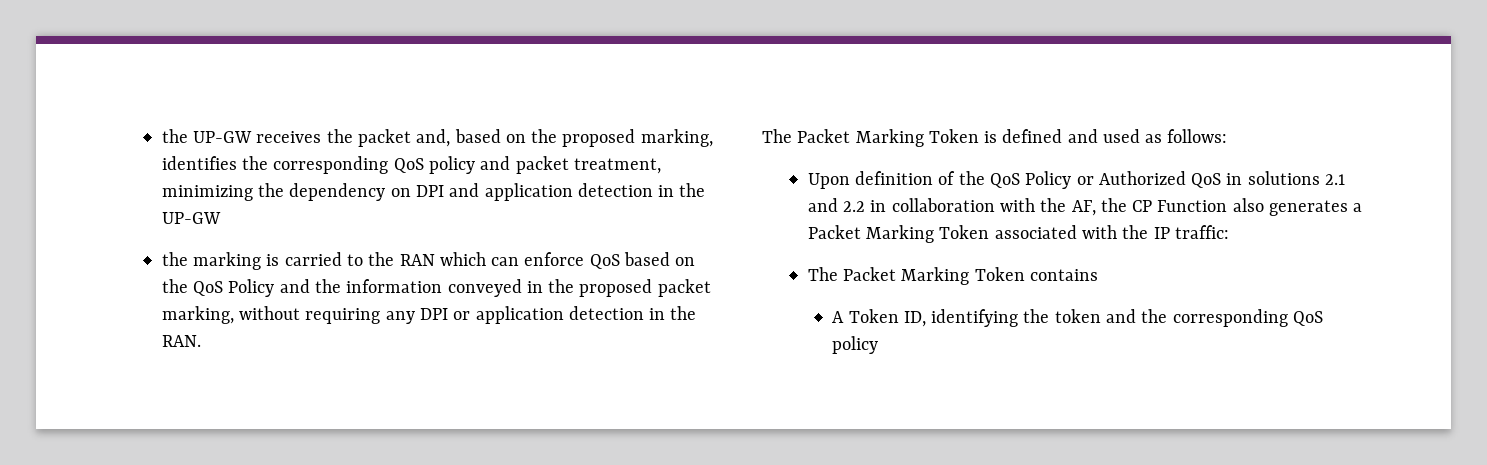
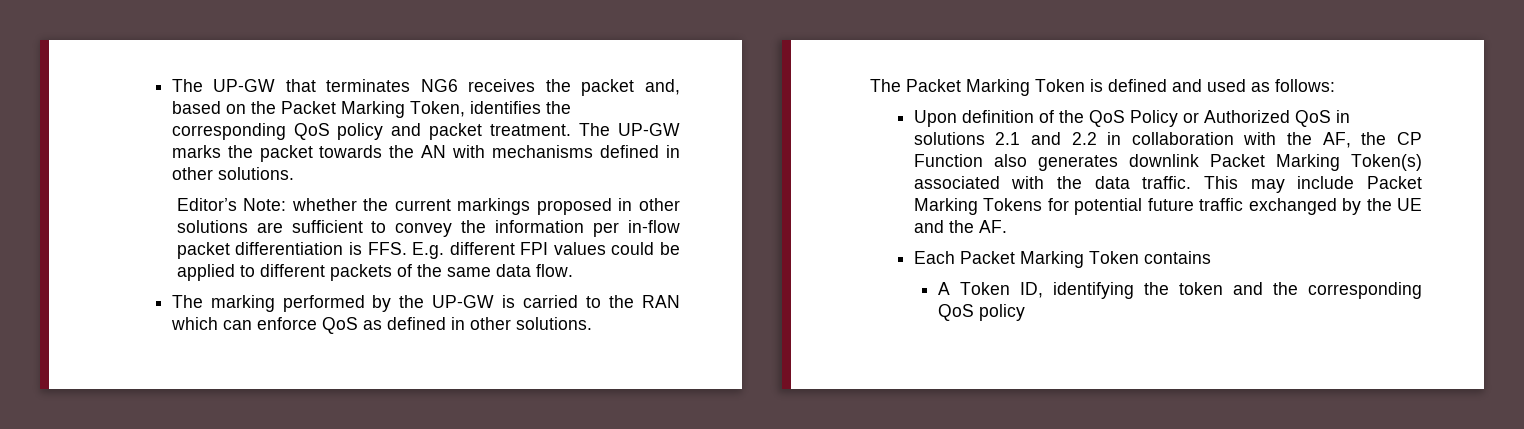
[161,129,253,143] the UP-GW -> [171,79,458,92] The UP-GW that terminates NG6
[562,129,713,147] proposed marking, -> [280,101,465,118] Packet Marking Token,
[573,158,661,174] [161,183,706,201] [161,212,221,224] [161,252,262,270] treatment, minimizing the dependency on DPI and application detection in the UP-GW // the marking -> [490,123,680,136] [171,145,680,162] [171,167,294,180] [176,198,680,215] [176,220,680,237] [176,242,680,259] [176,264,573,281] [171,295,495,312] treatment. The UP-GW marks the packet towards the AN with mechanisms defined in other solutions. // Editor’s Note: whether the current markings proposed in other solutions are sufficient to convey the information per in-flow packet differentiation is FFS. E.g. different FPI values could be applied to different packets of the same data flow. // The marking performed by the UP-GW
[623,252,696,266] [161,279,711,297] [161,306,697,324] [161,335,201,347] based on the QoS Policy and the information conveyed in the proposed packet marking, without requiring any DPI or application detection in the RAN. -> [362,317,592,330] as defined in other solutions.
[1353,203,1363,212] [807,225,990,243] a Packet Marking Token -> [1128,154,1422,171] downlink Packet Marking Token(s)
[1153,225,1229,239] [807,267,838,281] IP traffic: // The -> [1094,176,1422,193] [913,198,1422,215] [913,220,1007,233] [913,251,955,264] data traffic. This may include Packet Marking Tokens for potential future traffic exchanged by the UE and the AF. // Each

